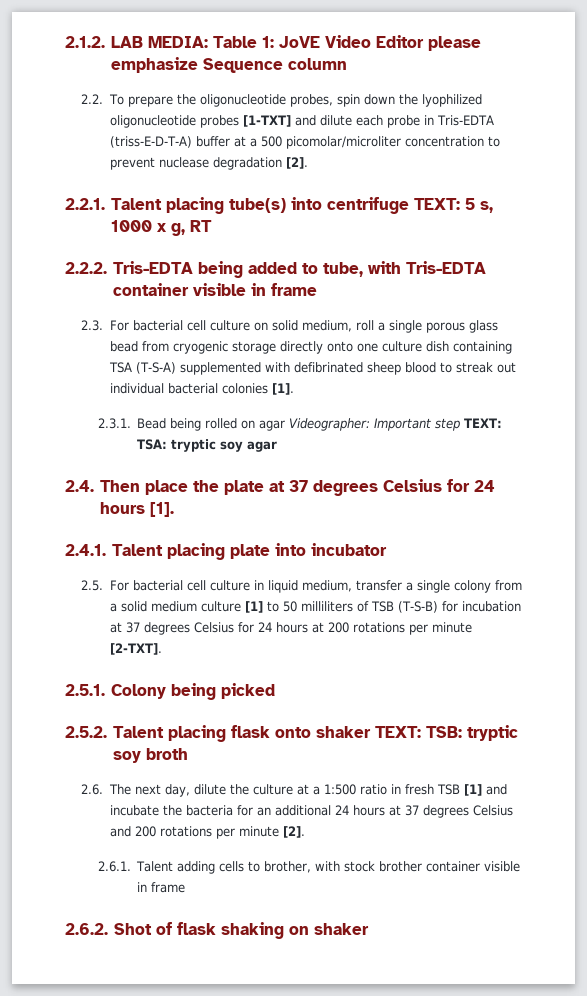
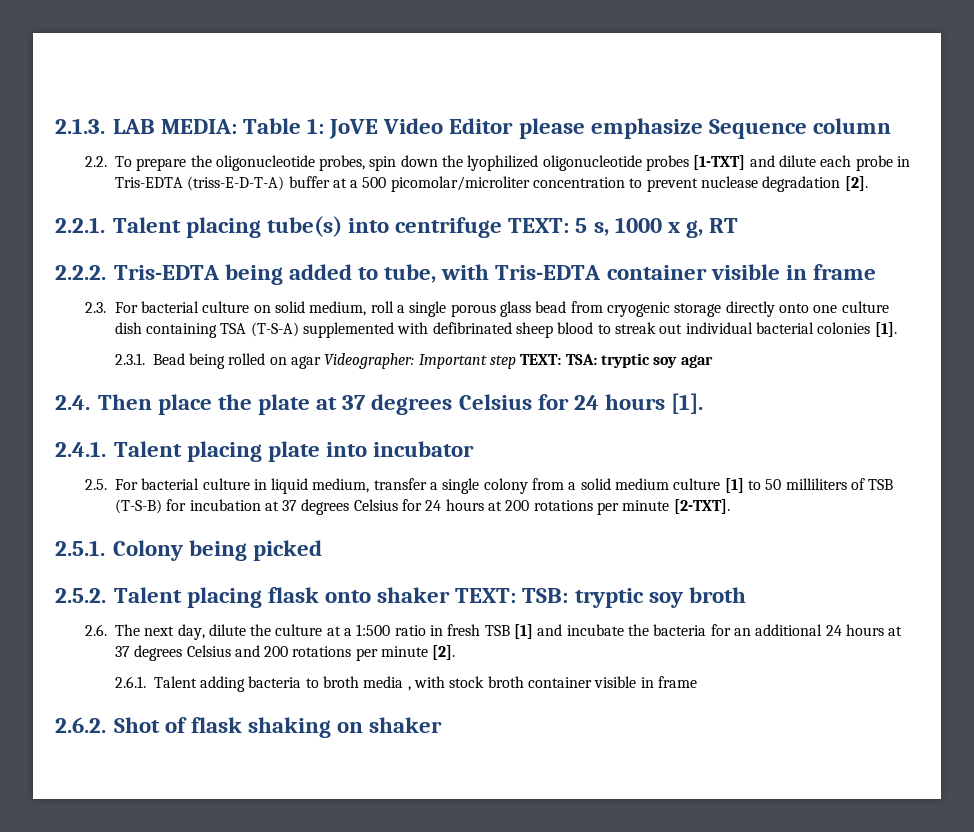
[65,36,105,48] 2.1.2. -> [55,118,105,134] 2.1.3.
[186,320,206,331] cell -> (200, 307) none
[186,580,206,591] cell -> (200, 484) none
[218,861,311,873] cells to brother, -> [248,676,411,691] bacteria to broth media ,
[378,861,422,872] brother -> [487,676,524,688] broth

